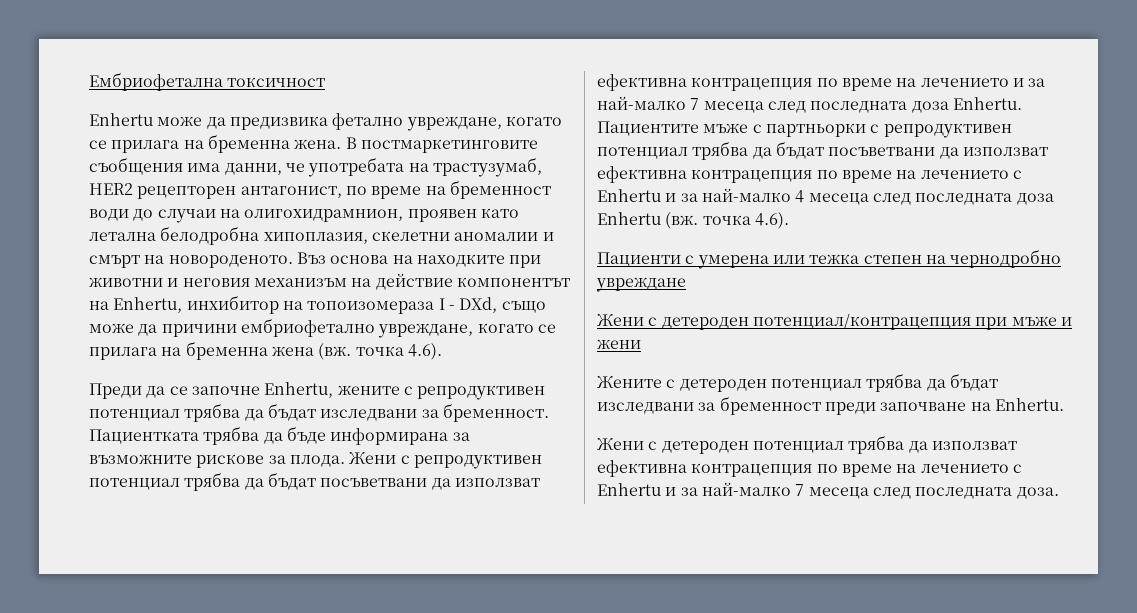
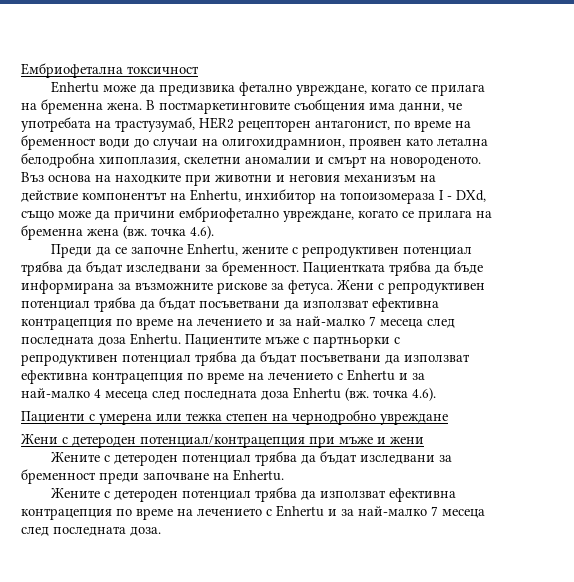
[289,455,345,467] плода. -> [288,280,333,294] фетуса.
[597,438,644,450] Жени -> [51,488,101,498] Жените

